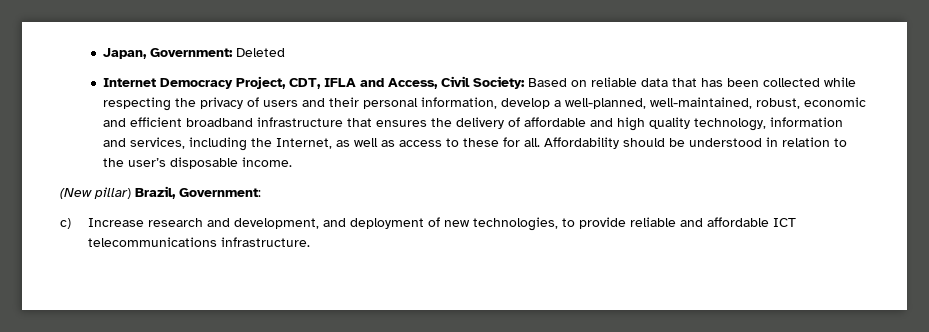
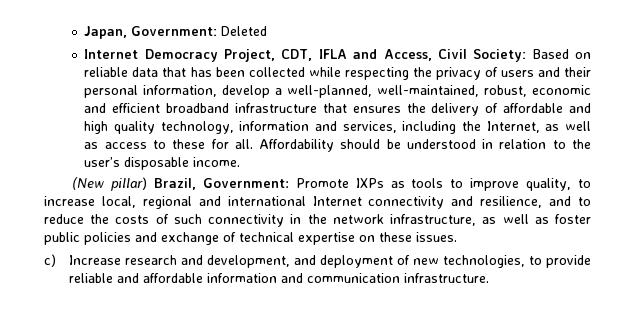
(261, 192) none -> [295,178,592,191] [44,196,591,209] [44,214,591,227] [44,232,457,245] Promote IXPs as tools to improve quality, to increase local, regional and international Internet connectivity and resilience, and to reduce the costs of such connectivity in the network infrastructure, as well as foster public policies and exchange of technical expertise on these issues.
[772,218,796,227] [87,237,217,247] ICT telecommunications -> [206,273,400,283] information and communication

